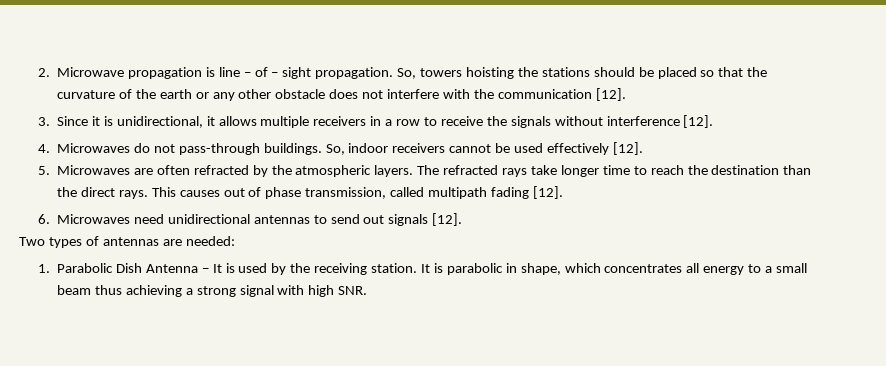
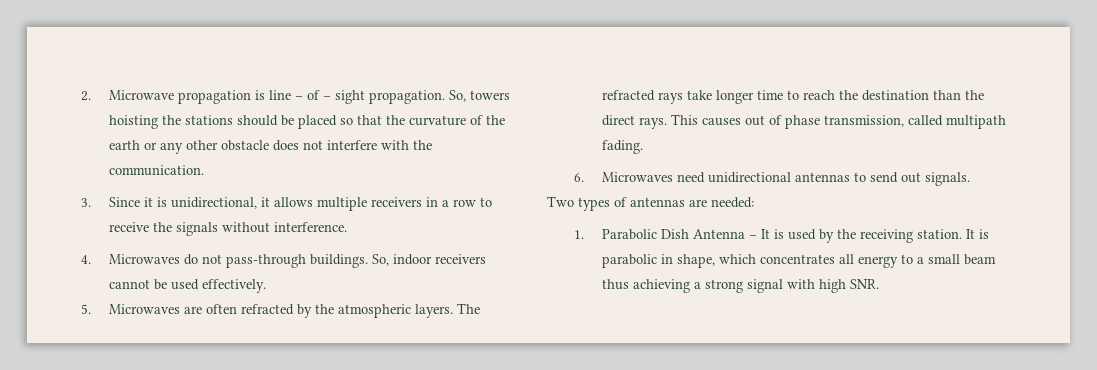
[497,88,626,101] communication [12]. -> [108,165,204,176] communication.
[606,115,714,128] interference [12]. -> [273,222,347,232] interference.
[547,142,643,155] effectively [12]. -> [201,279,266,293] effectively.
[491,186,563,199] fading [12]. -> [601,140,643,154] fading.
[388,213,463,226] signals [12]. -> [924,172,970,186] signals.

